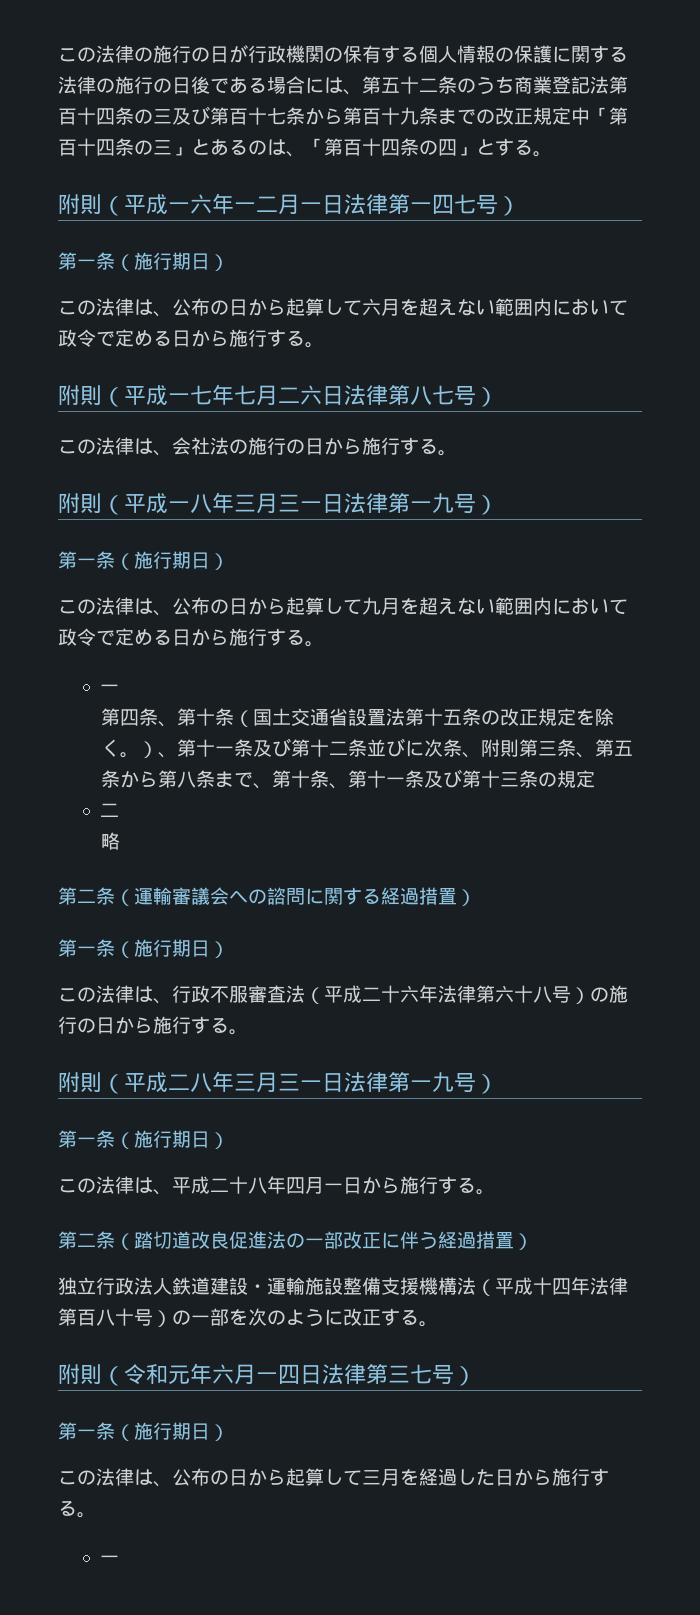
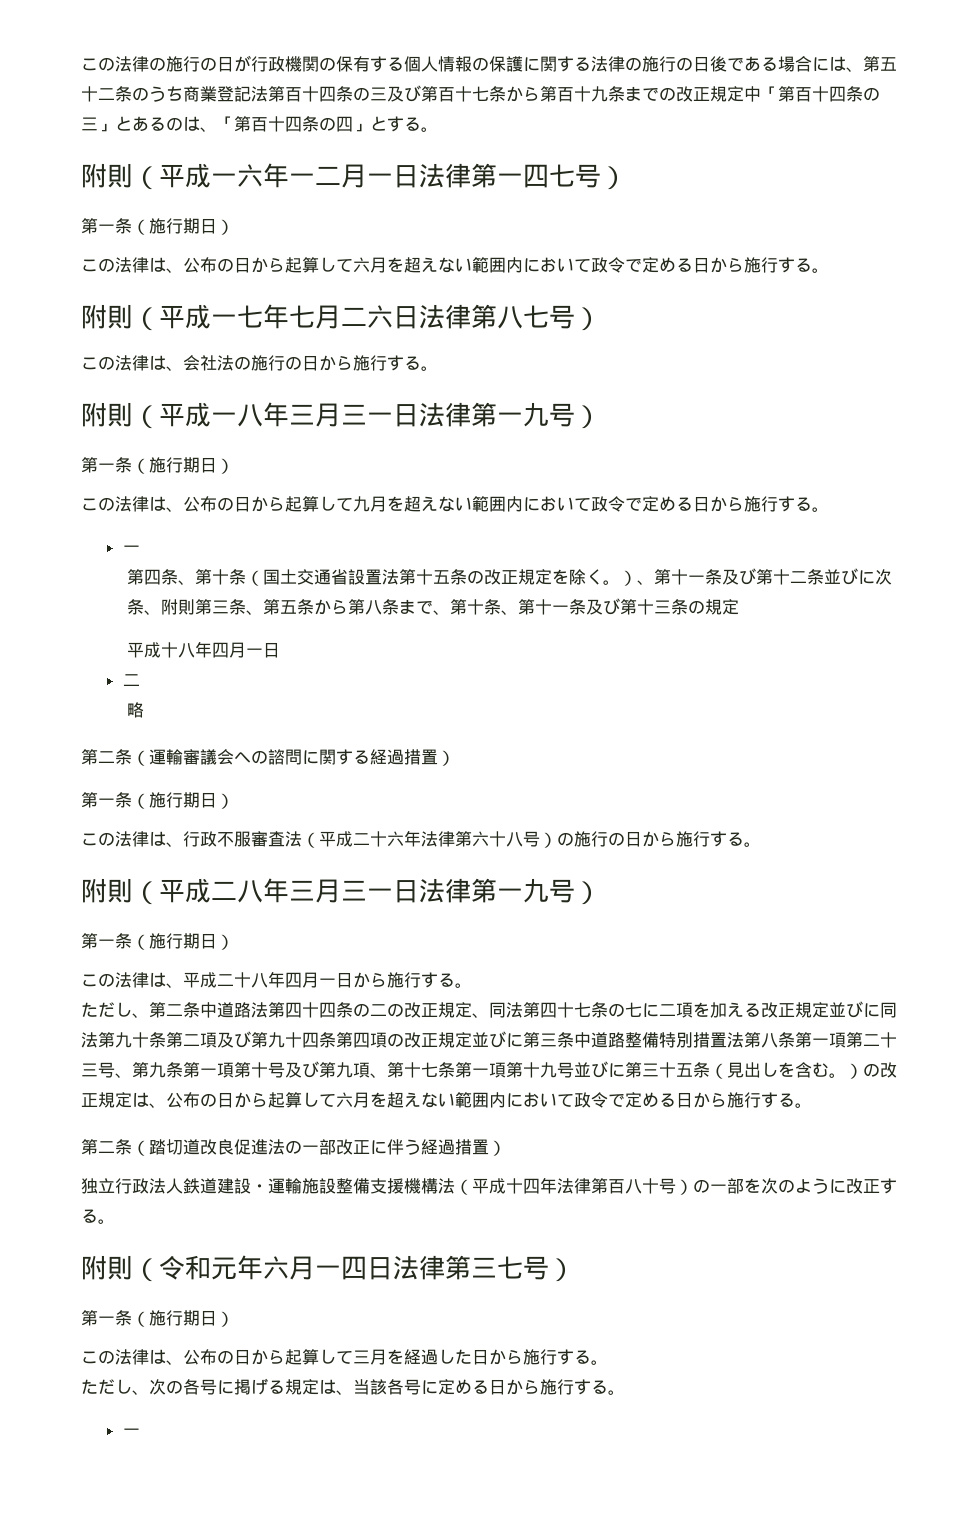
(595, 779) none -> [127,641,281,658] // 平成十八年四月一日
(495, 1192) none -> [81,1001,897,1018] [81,1031,897,1048] [81,1061,897,1079] [81,1092,812,1108] // ただし、第二条中道路法第四十四条の二の改正規定、同法第四十七条の七に二項を加える改正規定並びに同法第九十条第二項及び第九十四条第四項の改正規定並びに第三条中道路整備特別措置法第八条第一項第二十三号、第九条第一項第十号及び第九項、第十七条第一項第十九号並びに第三十五条（見出しを含む。）の改正規定は、公布の日から起算して六月を超えない範囲内において政令で定める日から施行する。
(96, 1515) none -> [81,1378,625,1395] // ただし、次の各号に掲げる規定は、当該各号に定める日から施行する。

